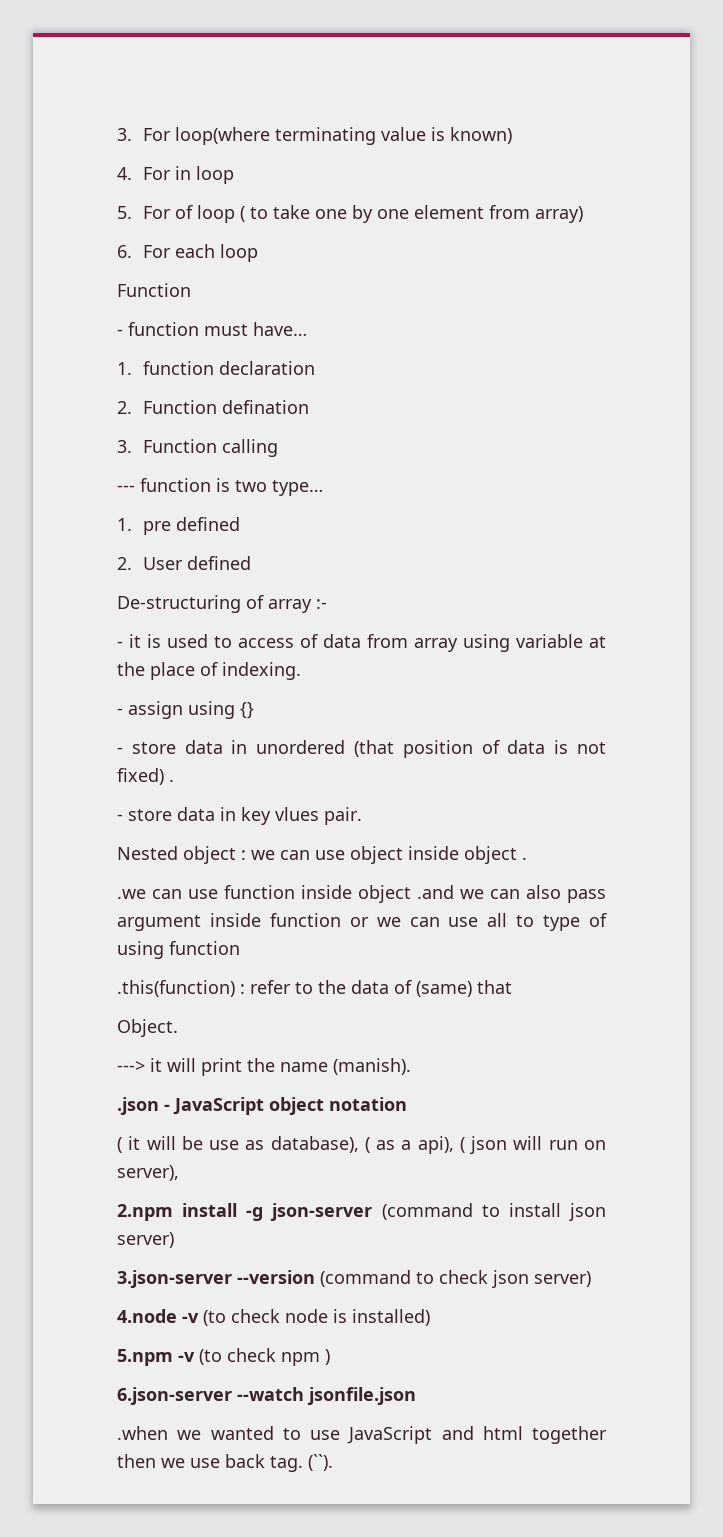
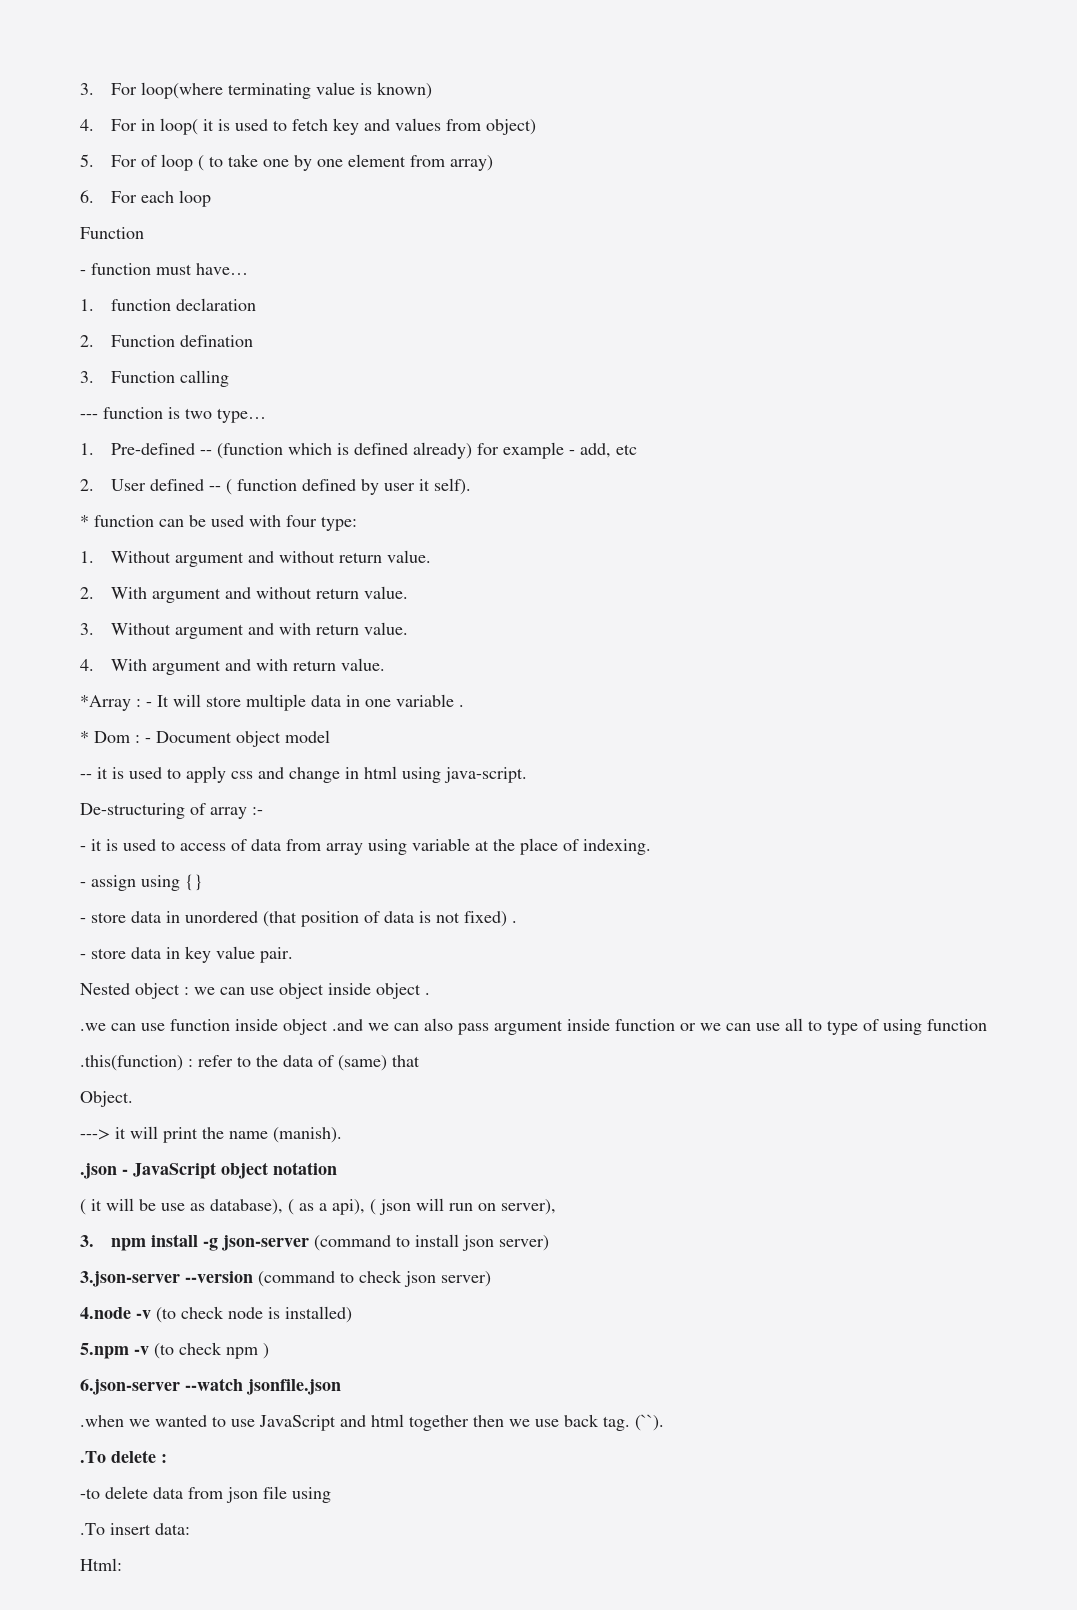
[196,166,235,184] loop -> [159,118,536,135] loop( it is used to fetch key and values from object)
[143,517,241,535] [117,556,252,570] pre defined // 2. User defined -> [110,442,637,459] [80,478,471,495] [80,515,357,531] [80,550,431,567] [80,586,408,603] [80,622,408,639] [80,658,385,675] [80,694,464,711] [80,730,330,747] [80,766,527,783] Pre-defined -- (function which is defined already) for example - add, etc // 2. User defined -- ( function defined by user it self). // * function can be used with four type: // 1. Without argument and without return value. // 2. With argument and without return value. // 3. Without argument and with return value. // 4. With argument and with return value. // *Array : - It will store multiple data in one variable . // * Dom : - Document object model // -- it is used to apply css and change in html using java-script.
[275,807,319,821] vlues -> [216,946,255,959] value
[117,1204,173,1221] 2.npm -> [80,1235,146,1251] 3. npm
(333, 1462) none -> [80,1450,167,1463] [80,1486,331,1503] [80,1523,190,1535] [80,1558,122,1571] // .To delete : // -to delete data from json file using // .To insert data: // Html:

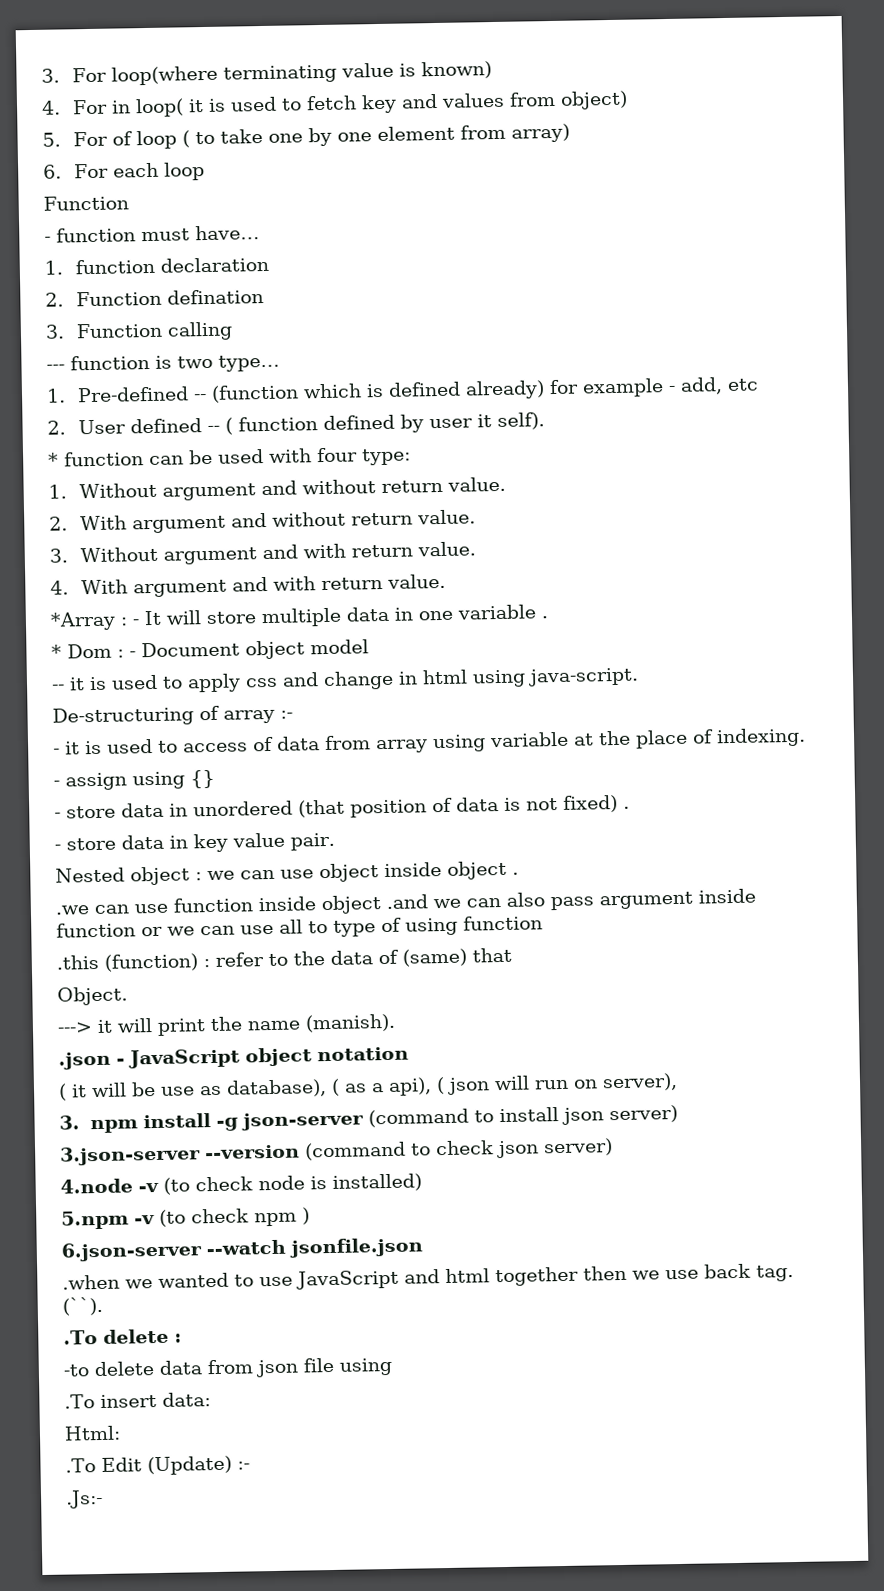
[80,1055,183,1071] .this(function) -> [56,953,198,972] .this (function)
(122, 1564) none -> [65,1455,250,1476] [65,1489,103,1509] // .To Edit (Update) :- // .Js:-

